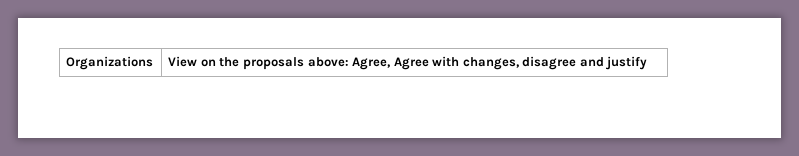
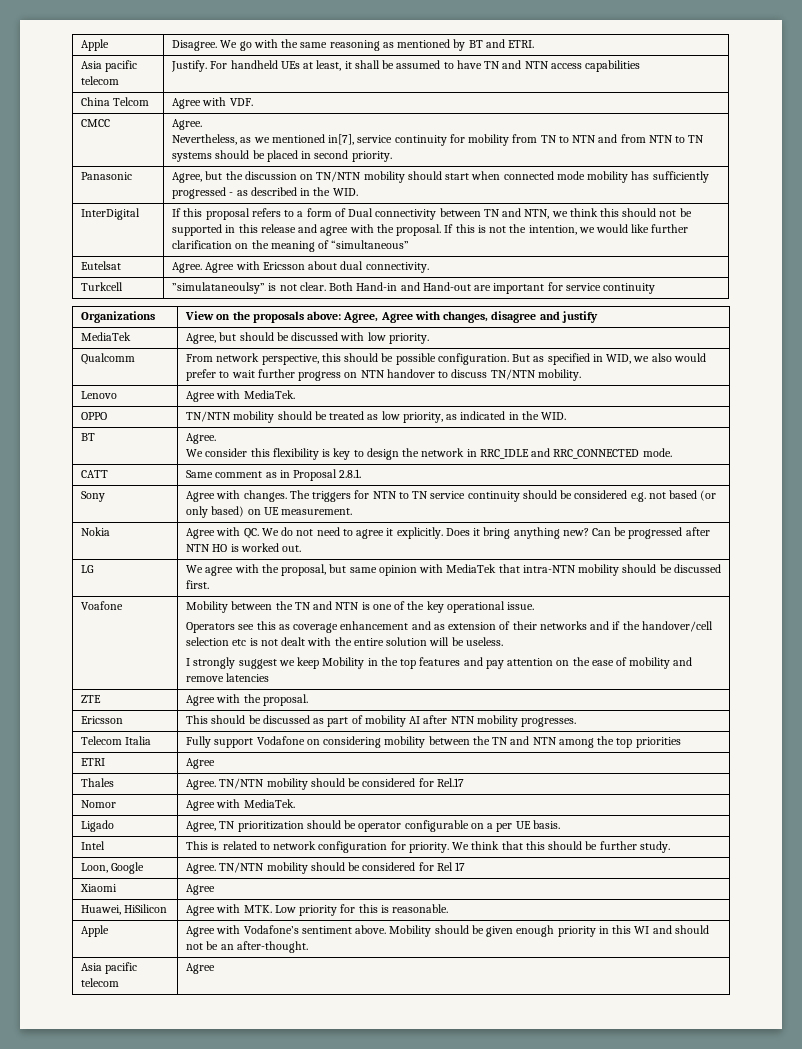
(66, 63) none -> [81,39,110,51] [172,39,535,51] [81,60,138,72] [81,76,120,85] [171,60,640,72] [81,97,150,106] [172,97,253,109] [81,119,111,127] [172,119,203,130] [172,134,705,146] [172,150,392,162] [81,172,133,180] [172,171,709,183] [172,187,358,199] [81,208,141,220] [172,208,692,220] [172,224,689,236] [172,240,410,252] [81,261,122,270] [172,261,429,273] [81,282,124,291] [172,282,656,294] Apple | Disagree. We go with the same reasoning as mentioned by BT and ETRI. // Asia pacific telecom | Justify. For handheld UEs at least, it shall be assumed to have TN and NTN access capabilities // China Telcom | Agree with VDF. // CMCC | Agree. // Nevertheless, as we mentioned in[7], service continuity for mobility from TN to NTN and from NTN to TN systems should be placed in second priority. // Panasonic | Agree, but the discussion on TN/NTN mobility should start when connected mode mobility has sufficiently progressed - as described in the WID. // InterDigital | If this proposal refers to a form of Dual connectivity between TN and NTN, we think this should not be supported in this release and agree with the proposal. If this is not the intention, we would like further clarification on the meaning of “simultaneous” // Eutelsat | Agree. Agree with Ericsson about dual connectivity. // Turkcell | ”simulataneoulsy” is not clear. Both Hand-in and Hand-out are important for service continuity //
(648, 63) none -> [81,332,132,341] [186,332,429,344] [81,353,136,365] [186,353,706,365] [186,369,581,381] [81,391,118,399] [186,390,295,402] [81,412,108,420] [186,411,567,423] [81,433,96,441] [186,433,217,444] [186,448,672,460] [81,470,109,478] [186,469,362,481] [81,491,106,502] [186,490,717,502] [186,506,353,518] [81,527,111,536] [186,527,710,539] [186,543,302,552] [81,565,95,573] [186,564,721,576] [186,580,210,589] [81,601,124,610] [186,601,535,613] [186,621,713,633] [186,637,503,646] [186,657,693,669] [186,673,270,682] [81,695,102,703] [186,694,308,706] [81,716,124,724] [186,715,577,727] [81,736,152,745] [186,736,681,748] [81,758,106,766] [186,758,216,769] [81,778,115,787] [186,778,464,790] [81,800,117,808] [186,799,295,811] [81,820,115,832] [186,820,560,832] [81,841,106,850] [186,841,670,853] [81,862,145,874] [186,862,466,874] [80,884,118,892] [186,884,216,895] [81,904,168,915] [186,904,449,916] [81,925,110,937] [186,925,709,937] [186,941,308,953] [81,962,138,974] [81,978,120,987] [186,963,216,974] // MediaTek | Agree, but should be discussed with low priority. // Qualcomm | From network perspective, this should be possible configuration. But as specified in WID, we also would prefer to wait further progress on NTN handover to discuss TN/NTN mobility. // Lenovo | Agree with MediaTek. // OPPO | TN/NTN mobility should be treated as low priority, as indicated in the WID. // BT | Agree. // We consider this flexibility is key to design the network in RRC_IDLE and RRC_CONNECTED mode. // CATT | Same comment as in Proposal 2.8.1. // Sony | Agree with changes. The triggers for NTN to TN service continuity should be considered e.g. not based (or only based) on UE measurement. // Nokia | Agree with QC. We do not need to agree it explicitly. Does it bring anything new? Can be progressed after NTN HO is worked out. // LG | We agree with the proposal, but same opinion with MediaTek that intra-NTN mobility should be discussed first. // Voafone | Mobility between the TN and NTN is one of the key operational issue. // Operators see this as coverage enhancement and as extension of their networks and if the handover/cell selection etc is not dealt with the entire solution will be useless. // I strongly suggest we keep Mobility in the top features and pay attention on the ease of mobility and remove latencies // ZTE | Agree with the proposal. // Ericsson | This should be discussed as part of mobility AI after NTN mobility progresses. // Telecom Italia | Fully support Vodafone on considering mobility between the TN and NTN among the top priorities // ETRI | Agree // Thales | Agree. TN/NTN mobility should be considered for Rel.17 // Nomor | Agree with MediaTek. // Ligado | Agree, TN prioritization should be operator configurable on a per UE basis. // Intel | This is related to network configuration for priority. We think that this should be further study. // Loon, Google | Agree. TN/NTN mobility should be considered for Rel 17 // Xiaomi | Agree // Huawei, HiSilicon | Agree with MTK. Low priority for this is reasonable. // Apple | Agree with Vodafone’s sentiment above. Mobility should be given enough priority in this WI and should not be an after-thought. // Asia pacific telecom | Agree

